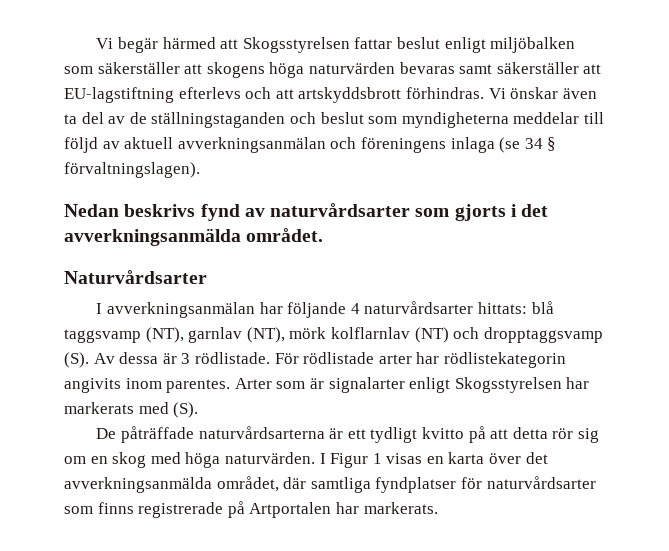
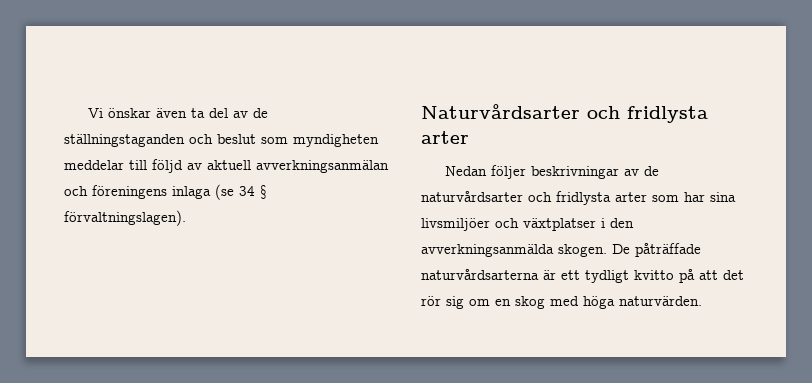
[96,37,576,53] [64,62,602,78] [64,87,506,103] Vi begär härmed att Skogsstyrelsen fattar beslut enligt miljöbalken som säkerställer att skogens höga naturvärden bevaras samt säkerställer att EU-lagstiftning efterlevs och att artskyddsbrott förhindras. Vi -> [87,108,103,118] Vi
[401,112,509,128] myndigheterna -> [293,134,379,147] myndigheten
[64,203,549,221] [64,228,324,246] [64,270,207,284] [96,301,554,318] [64,327,603,343] [64,352,566,368] [64,377,590,393] [64,402,199,418] Nedan beskrivs fynd av naturvårdsarter som gjorts i det avverkningsanmälda området. // Naturvårdsarter // I avverkningsanmälan har följande 4 naturvårdsarter hittats: blå taggsvamp (NT), garnlav (NT), mörk kolflarnlav (NT) och dropptaggsvamp (S). Av dessa är 3 rödlistade. För rödlistade arter har rödlistekategorin angivits inom parentes. Arter som är signalarter enligt Skogsstyrelsen har markerats med (S). // -> [421,104,708,123] [421,131,469,144] [444,165,659,179] [421,191,736,205] [421,218,634,231] [421,244,607,257] Naturvårdsarter och fridlysta arter // Nedan följer beskrivningar av de naturvårdsarter och fridlysta arter som har sina livsmiljöer och växtplatser i den avverkningsanmälda skogen.
[512,427,548,439] detta -> [723,270,744,280] det
[319,452,548,468] [64,476,596,493] [64,501,438,518] I Figur 1 visas en karta över det avverkningsanmälda området, där samtliga fyndplatser för naturvårdsarter som finns registrerade på Artportalen har markerats. -> (702, 301) none

